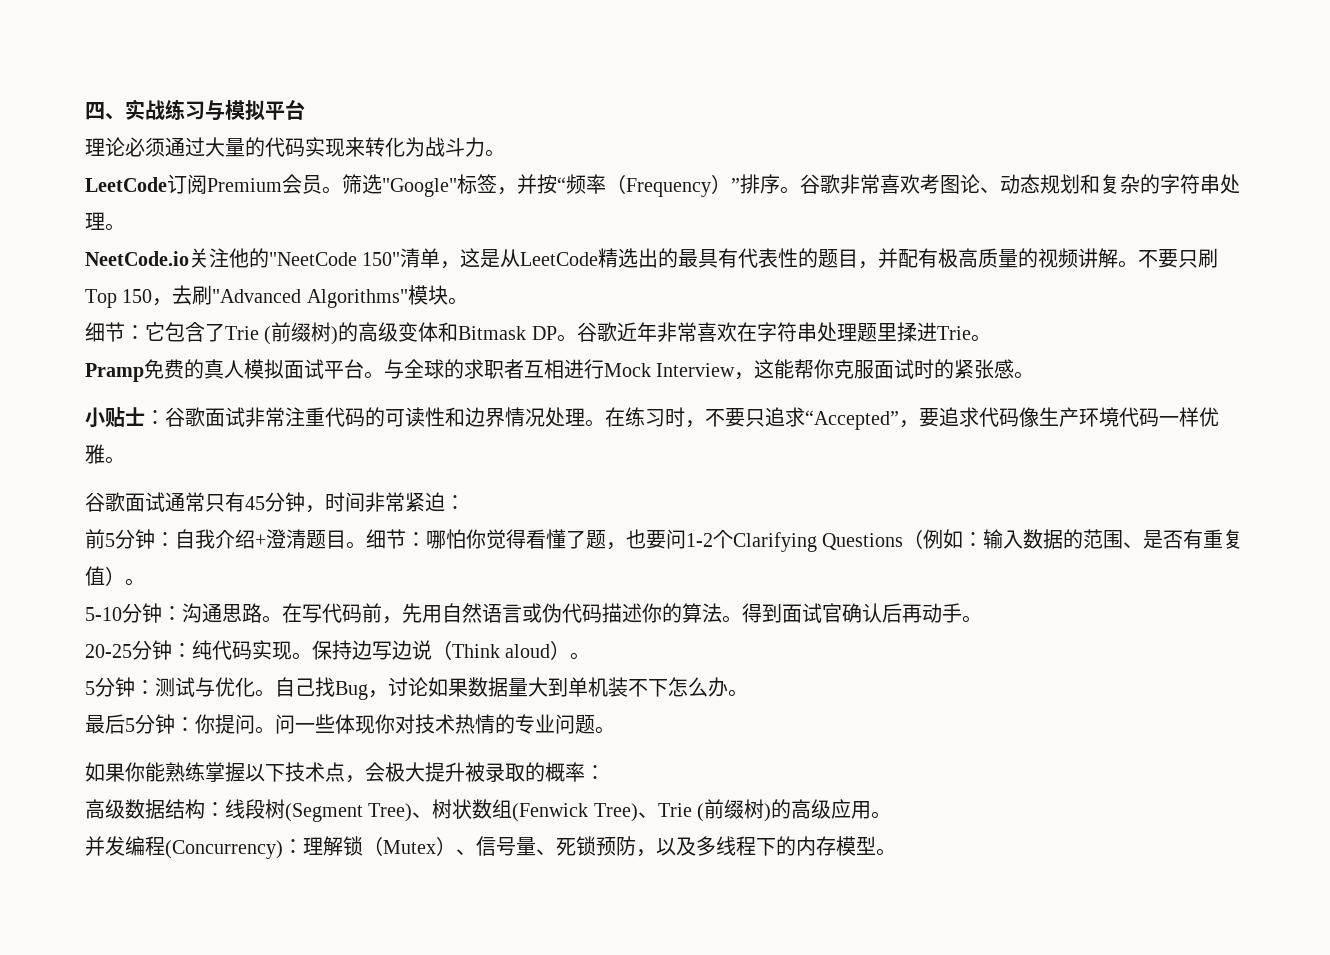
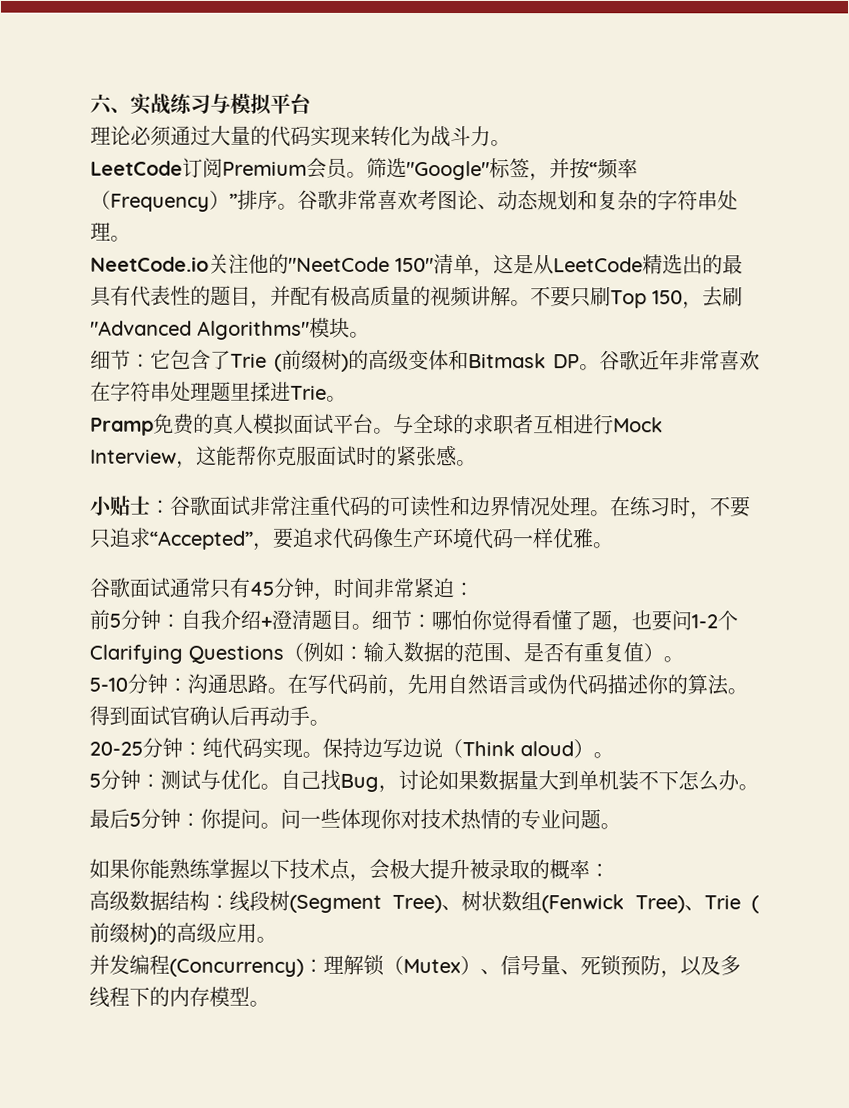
[85,102,105,120] 四 -> [90,93,113,115] 六

